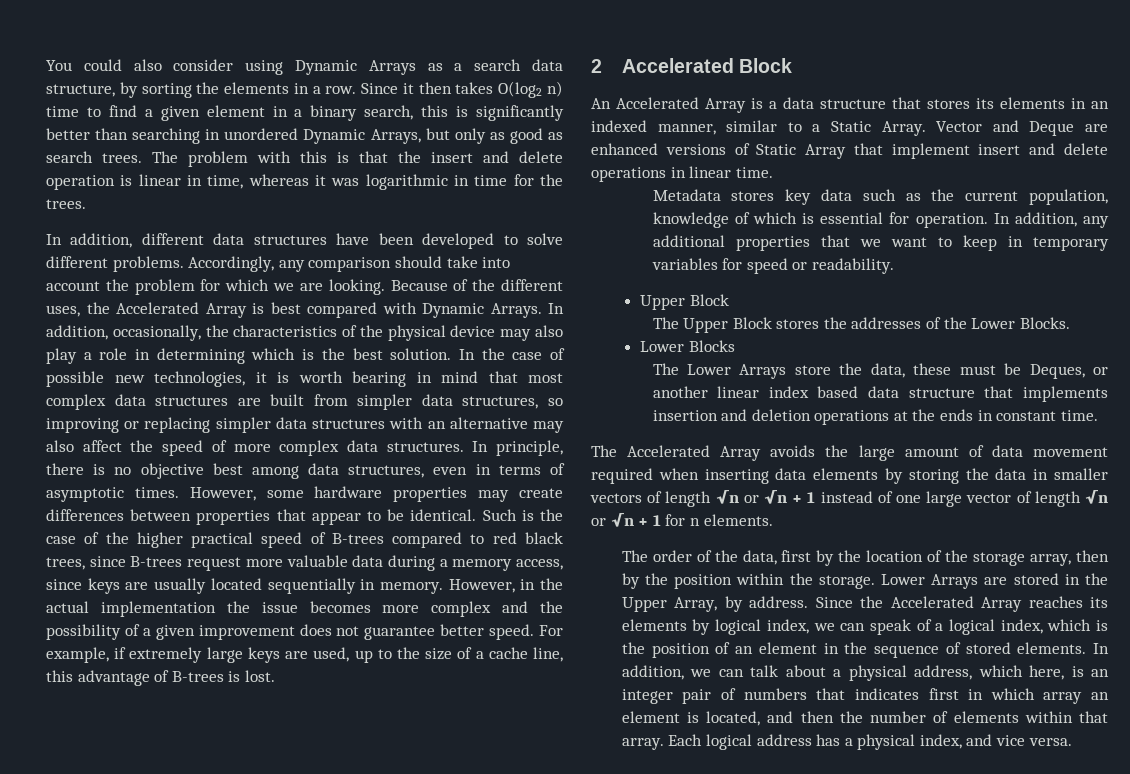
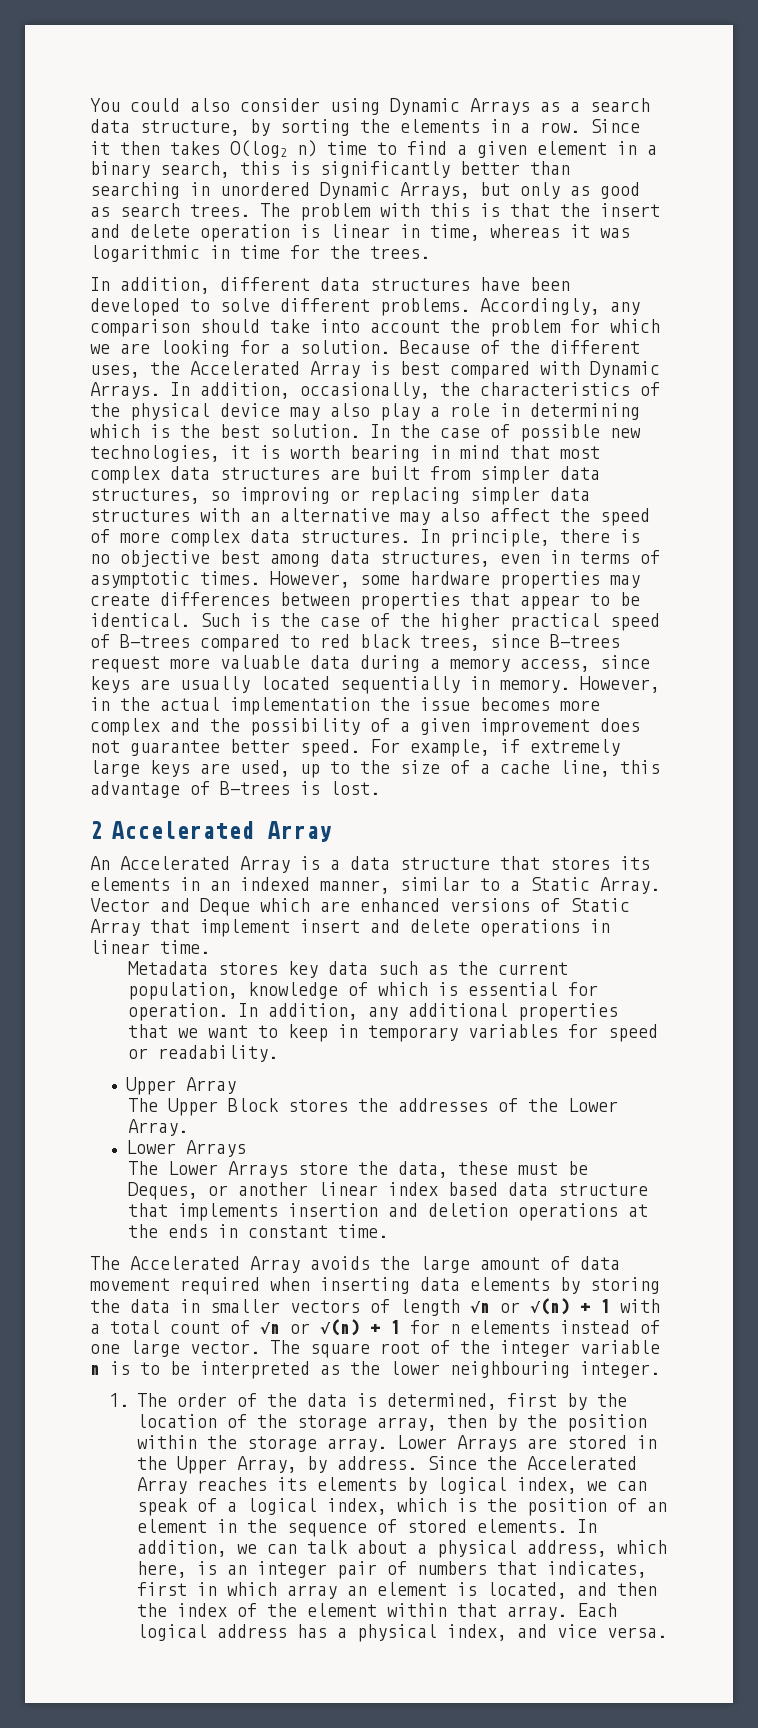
[328,279,385,295] looking. -> [160,340,390,357] looking for a solution.
[739,58,793,73] Block -> [266,821,332,842] Array
(1075, 128) none -> [260,898,310,912] which
[690,294,730,306] Block -> [185,1077,236,1094] Array
[1019,317,1070,329] [640,340,736,352] Blocks. // Lower Blocks -> [128,1119,189,1136] [125,1140,246,1157] Array. // Lower Arrays
[764,490,1108,507] [591,513,773,527] √n + 1 instead of one large vector of length √n or √n + 1 for n elements. // -> [530,1298,660,1315] [90,1319,660,1336] [90,1340,660,1358] [90,1361,660,1379] [109,1393,130,1407] √(n) + 1 with a total count of √n or √(n) + 1 for n elements instead of one large vector. The square root of the integer variable n is to be interpreted as the lower neighbouring integer. // 1.
[742,550,777,565] data, -> [306,1393,497,1410] data is determined,
[818,575,875,589] storage. -> [246,1436,387,1452] storage array.
[854,688,919,700] indicates -> [546,1561,647,1578] indicates,
[870,711,1019,723] number of elements -> [176,1603,377,1617] index of the element

